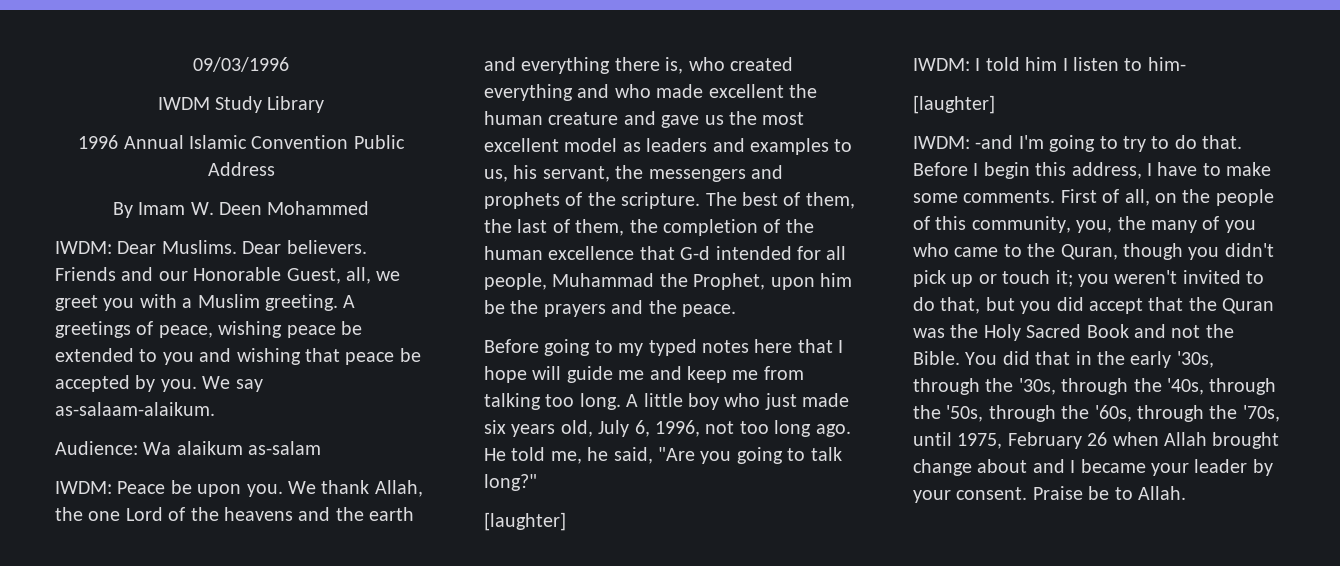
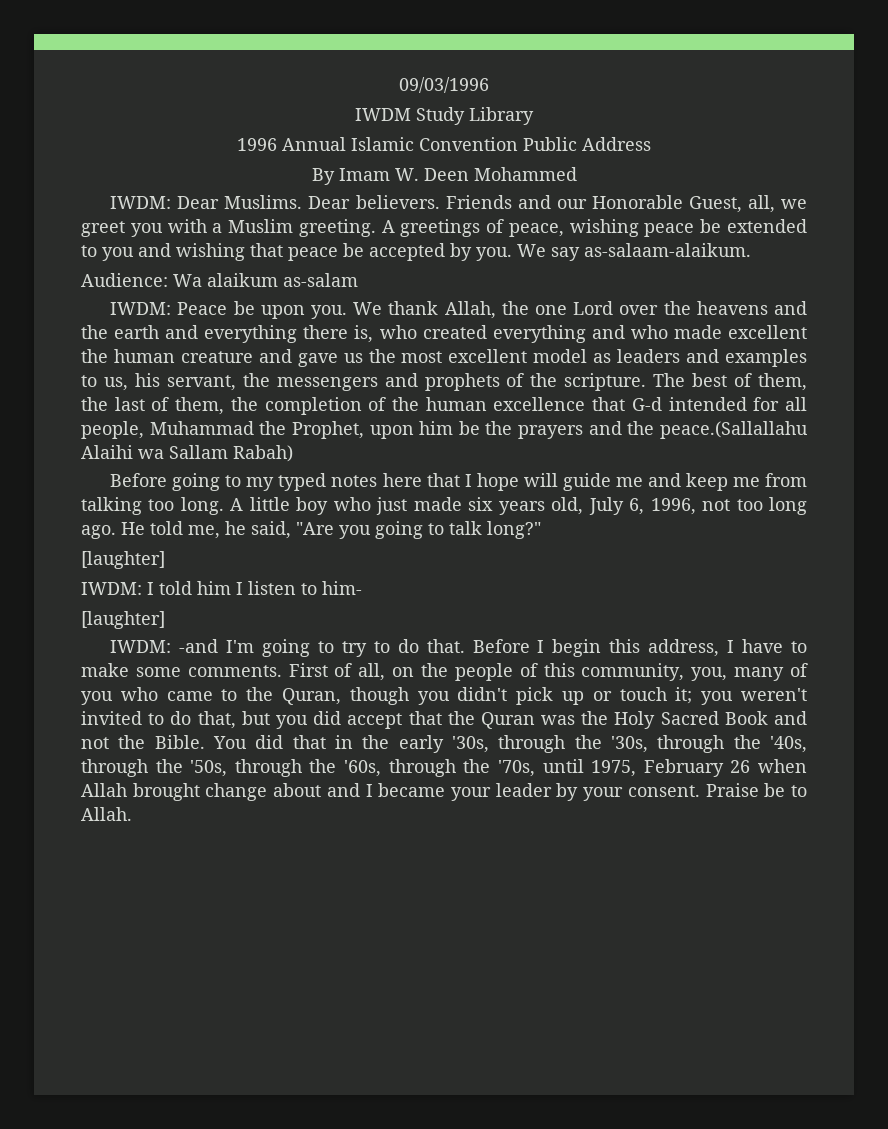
[168,507,186,521] of -> [619,305,659,315] over
[682,304,736,317] peace. -> [659,421,808,439] [81,445,293,462] peace.(Sallallahu Alaihi wa Sallam Rabah)
[1117,216,1146,230] the -> (728, 674) none

